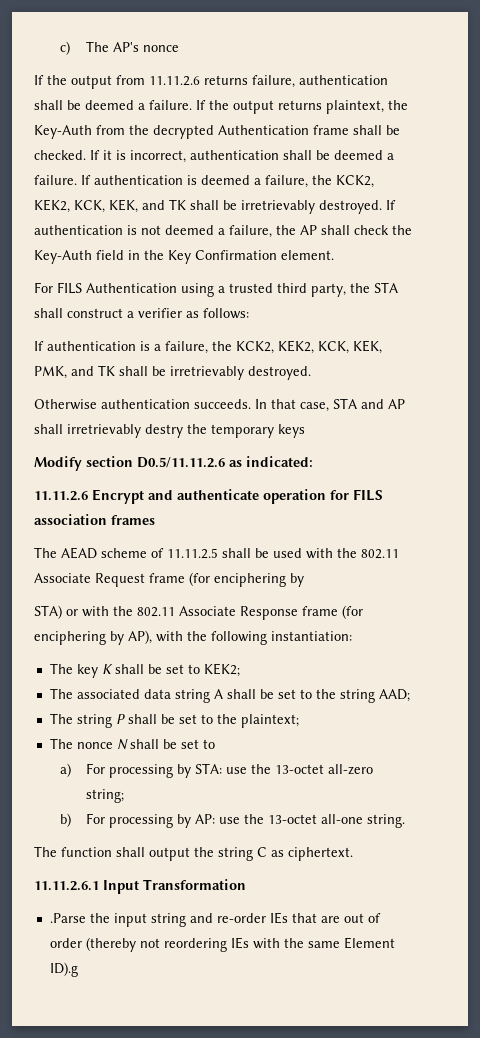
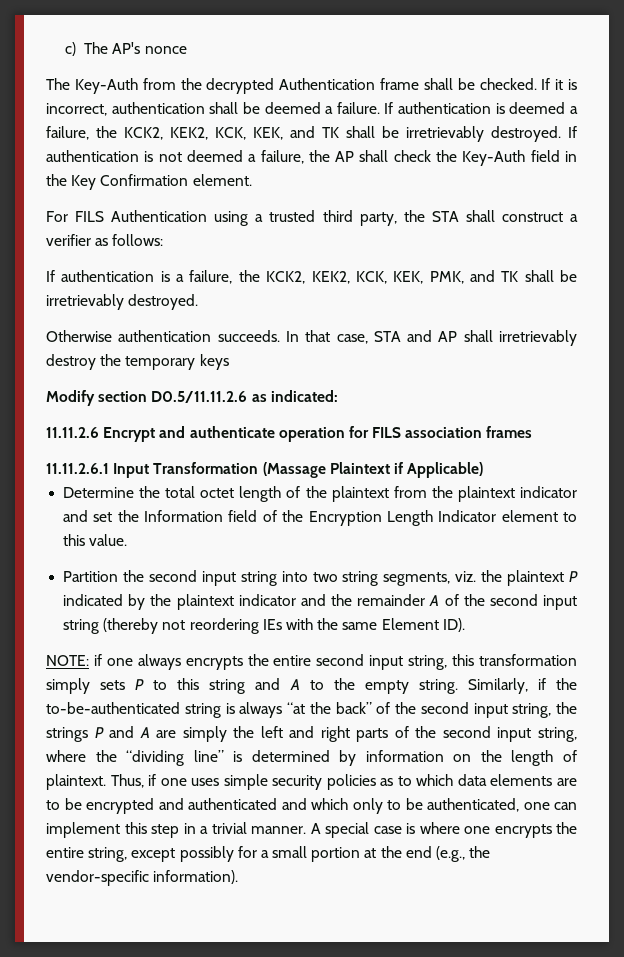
[34,75,388,89] [34,100,408,114] If the output from 11.11.2.6 returns failure, authentication shall be deemed a failure. If the output returns plaintext, the -> [46,78,70,90] The
[145,424,183,438] destry -> [46,354,96,370] destroy
[34,547,399,559] [34,572,304,587] [34,605,363,620] [34,630,352,645] [49,663,240,678] [49,688,410,703] [49,713,299,728] [49,738,215,750] [59,763,373,778] [85,789,124,803] [59,813,405,828] [34,846,353,861] [34,879,246,894] [49,912,381,927] [49,938,82,948] The AEAD scheme of 11.11.2.5 shall be used with the 802.11 Associate Request frame (for enciphering by // STA) or with the 802.11 Associate Response frame (for enciphering by AP), with the following instantiation: // The key K shall be set to KEK2; // The associated data string A shall be set to the string AAD; // The string P shall be set to the plaintext; // The nonce N shall be set to // a) For processing by STA: use the 13-octet all-zero string; // b) For processing by AP: use the 13-octet all-one string. // The function shall output the string C as ciphertext. // 11.11.2.6.1 Input Transformation // .Parse the input string and re-order IEs that are out of order -> [46,462,484,478] [63,486,577,502] [63,510,578,526] [63,534,128,546] [63,570,579,586] [63,594,578,610] [63,619,100,634] 11.11.2.6.1 Input Transformation (Massage Plaintext if Applicable) // Determine the total octet length of the plaintext from the plaintext indicator and set the Information field of the Encryption Length Indicator element to this value. // Partition the second input string into two string segments, viz. the plaintext P indicated by the plaintext indicator and the remainder A of the second input string
[49,962,78,977] ID).g -> [442,618,465,632] [46,654,578,670] [46,678,577,694] [46,702,577,718] [46,726,577,742] [46,750,577,766] [46,774,578,790] [46,798,577,814] [46,822,577,838] [46,846,491,862] [46,870,239,886] ID). // NOTE: if one always encrypts the entire second input string, this transformation simply sets P to this string and A to the empty string. Similarly, if the to-be-authenticated string is always “at the back” of the second input string, the strings P and A are simply the left and right parts of the second input string, where the “dividing line” is determined by information on the length of plaintext. Thus, if one uses simple security policies as to which data elements are to be encrypted and authenticated and which only to be authenticated, one can implement this step in a trivial manner. A special case is where one encrypts the entire string, except possibly for a small portion at the end (e.g., the vendor-specific information).

